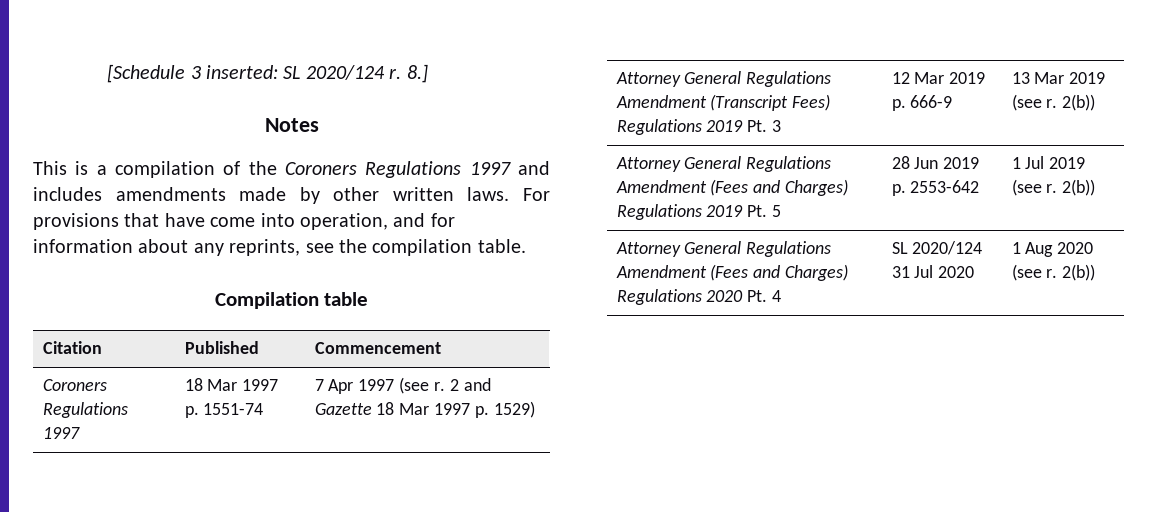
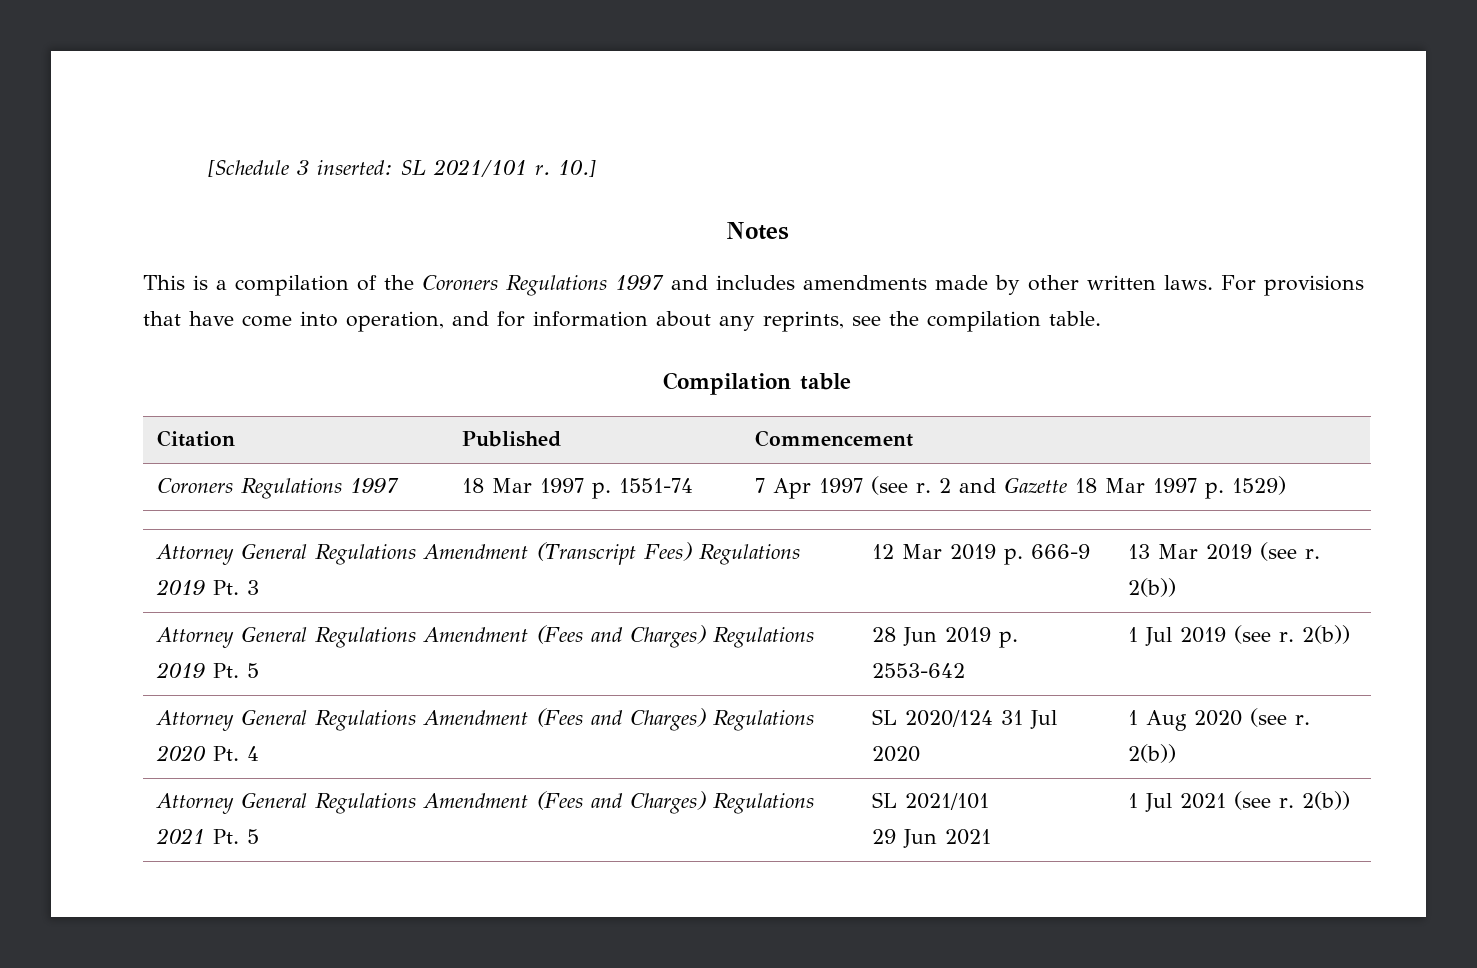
[305,64,428,83] 2020/124 r. 8.] -> [433,159,597,177] 2021/101 r. 10.]
(1096, 272) none -> [156,791,815,814] [156,828,260,844] [872,792,990,810] [872,829,992,848] [1128,791,1351,812] // Attorney General Regulations Amendment (Fees and Charges) Regulations 2021 Pt. 5 | SL 2021/101 // 29 Jun 2021 | 1 Jul 2021 (see r. 2(b))

